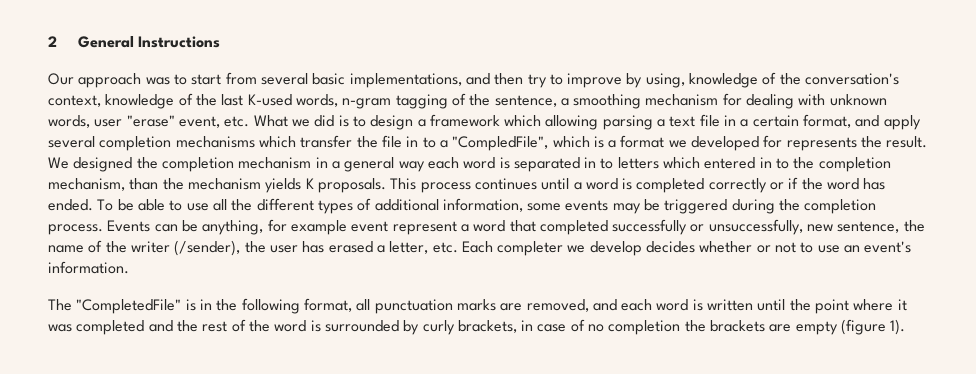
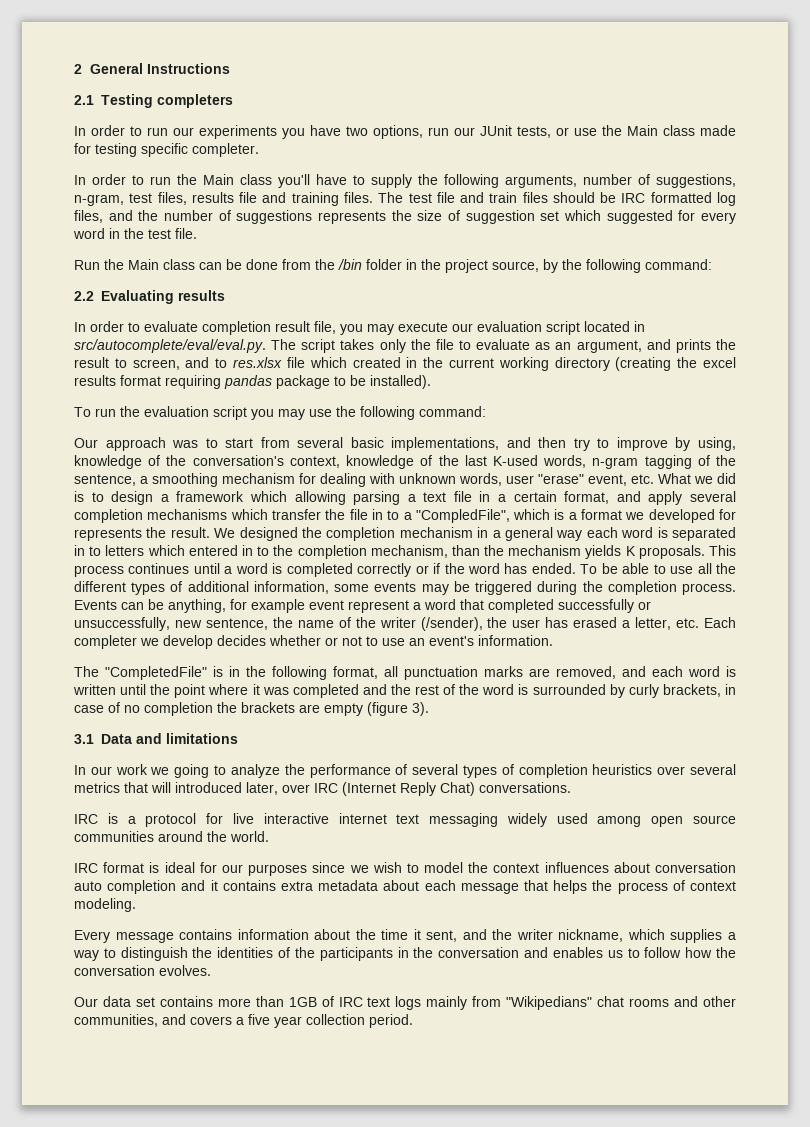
(220, 42) none -> [74,94,233,108] [74,125,736,139] [74,143,259,157] [74,174,736,188] [74,192,737,206] [74,210,736,224] [73,228,197,239] [74,259,712,273] [74,290,225,304] [74,321,645,335] [74,339,737,353] [74,357,736,371] [74,375,431,389] [74,406,486,420] // 2.1 Testing completers // In order to run our experiments you have two options, run our JUnit tests, or use the Main class made for testing specific completer. // In order to run the Main class you'll have to supply the following arguments, number of suggestions, n-gram, test files, results file and training files. The test file and train files should be IRC formatted log files, and the number of suggestions represents the size of suggestion set which suggested for every word in the test file. // Run the Main class can be done from the /bin folder in the project source, by the following command: // 2.2 Evaluating results // In order to evaluate completion result file, you may execute our evaluation script located in src/autocomplete/eval/eval.py. The script takes only the file to evaluate as an argument, and prints the result to screen, and to res.xlsx file which created in the current working directory (creating the excel results format requiring pandas package to be installed). // To run the evaluation script you may use the following command:
[890,319,906,335] 1). -> [412,702,429,716] [74,733,238,744] [74,764,736,778] [74,782,571,796] [74,813,737,827] [74,831,269,842] [74,862,736,876] [74,880,736,894] [74,898,136,912] [74,929,737,943] [73,947,737,961] [74,965,211,976] [74,996,737,1010] [74,1014,413,1028] 3). // 3.1 Data and limitations // In our work we going to analyze the performance of several types of completion heuristics over several metrics that will introduced later, over IRC (Internet Reply Chat) conversations. // IRC is a protocol for live interactive internet text messaging widely used among open source communities around the world. // IRC format is ideal for our purposes since we wish to model the context influences about conversation auto completion and it contains extra metadata about each message that helps the process of context modeling. // Every message contains information about the time it sent, and the writer nickname, which supplies a way to distinguish the identities of the participants in the conversation and enables us to follow how the conversation evolves. // Our data set contains more than 1GB of IRC text logs mainly from "Wikipedians" chat rooms and other communities, and covers a five year collection period.

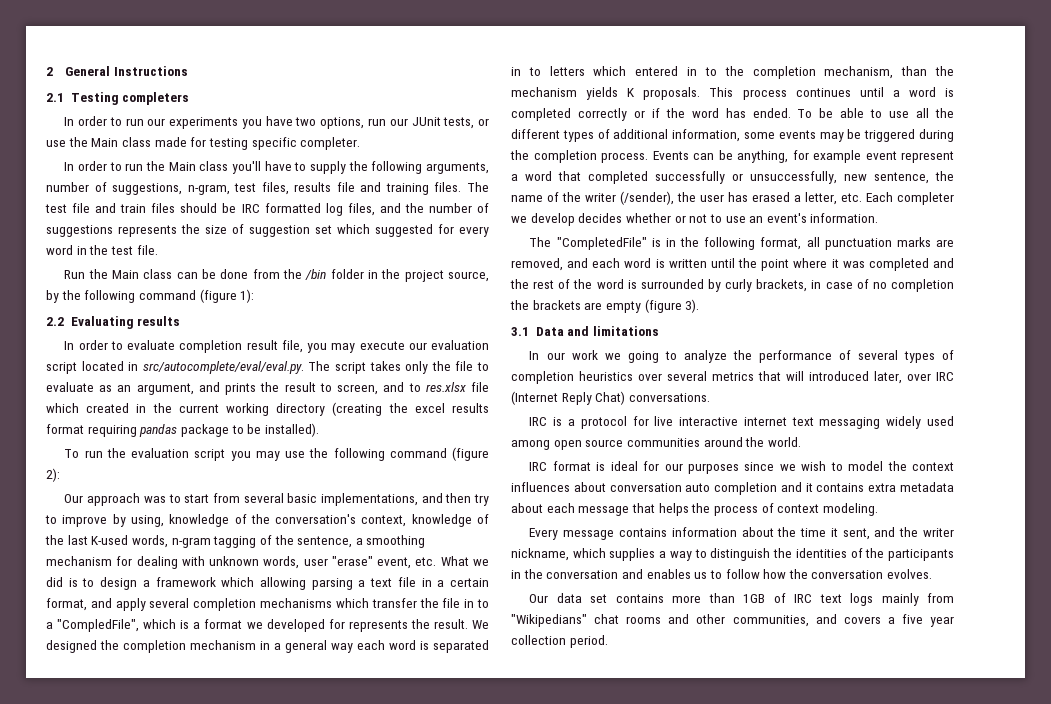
[645,259,712,270] command: -> [138,289,255,303] command (figure 1):
[419,406,486,417] command: -> [389,447,489,461] [46,468,60,482] command (figure 2):

